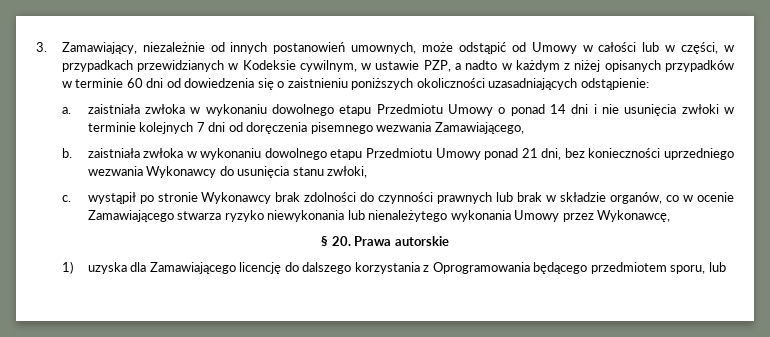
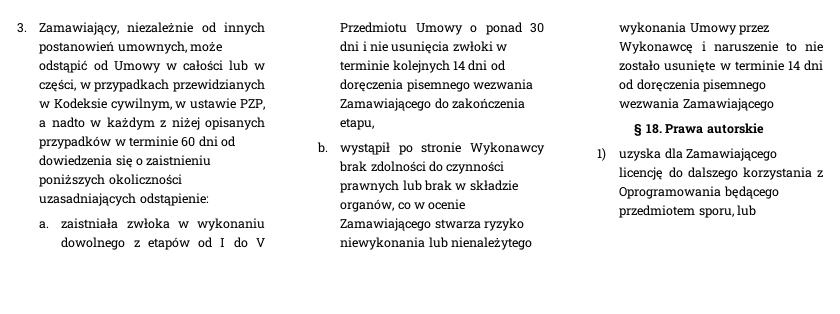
[339,105,372,116] etapu -> [133,237,266,250] z etapów od I do V
[549,104,566,114] 14 -> [530,23,544,33] 30
[196,122,524,134] [61,148,734,160] [87,166,368,178] [61,195,71,202] 7 dni od doręczenia pisemnego wezwania Zamawiającego, // b. zaistniała zwłoka w wykonaniu dowolnego etapu Przedmiotu Umowy ponad 21 dni, bez konieczności uprzedniego wezwania Wykonawcy do usunięcia stanu zwłoki, // c. -> [453,60,506,71] [340,79,534,92] [340,98,526,111] [340,118,375,130] [317,142,329,153] 14 dni od doręczenia pisemnego wezwania Zamawiającego do zakończenia etapu, // b.
[597,210,671,222] Wykonawcę, -> [619,41,823,54] [619,60,823,73] [619,79,767,92] [619,98,774,111] Wykonawcę i naruszenie to nie zostało usunięte w terminie 14 dni od doręczenia pisemnego wezwania Zamawiającego
[331,236,351,246] 20. -> [645,124,662,134] 18.

